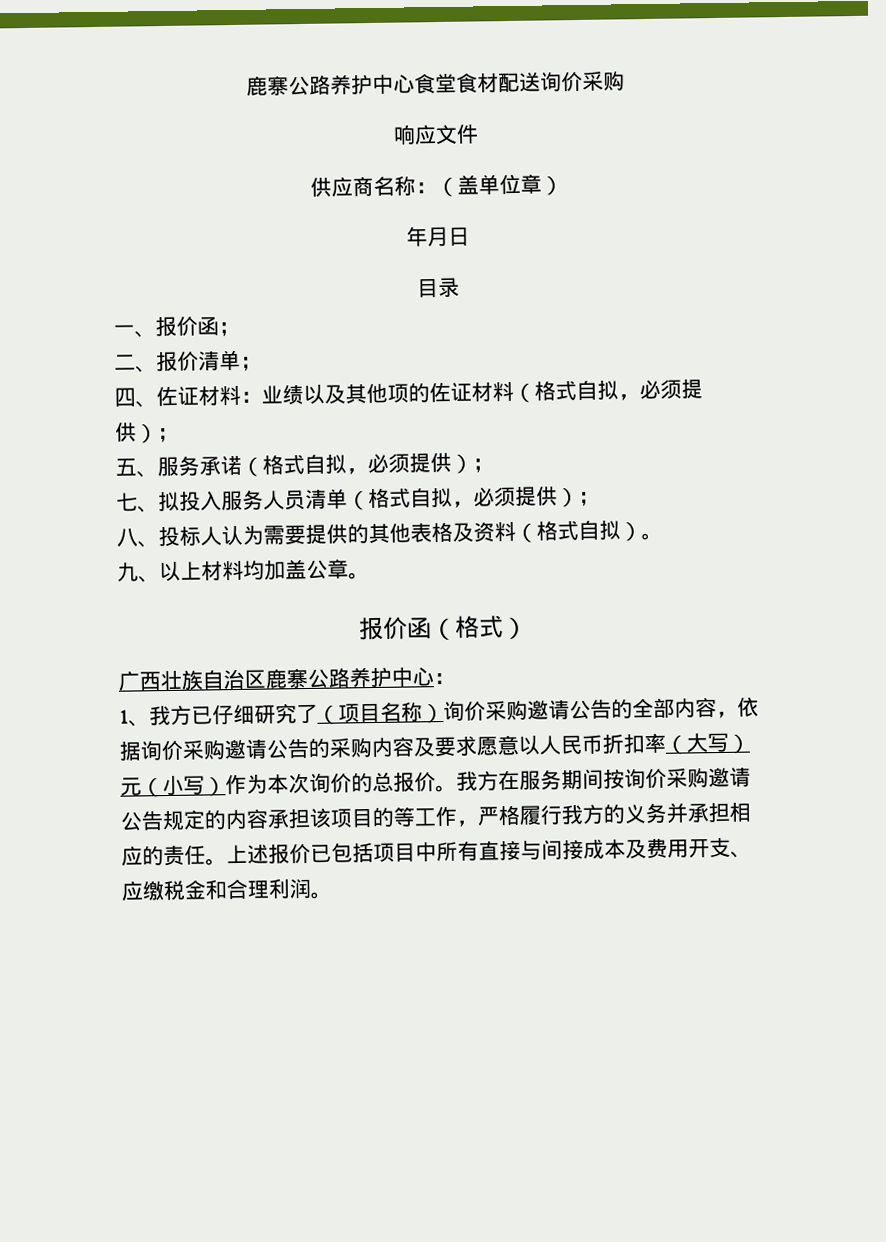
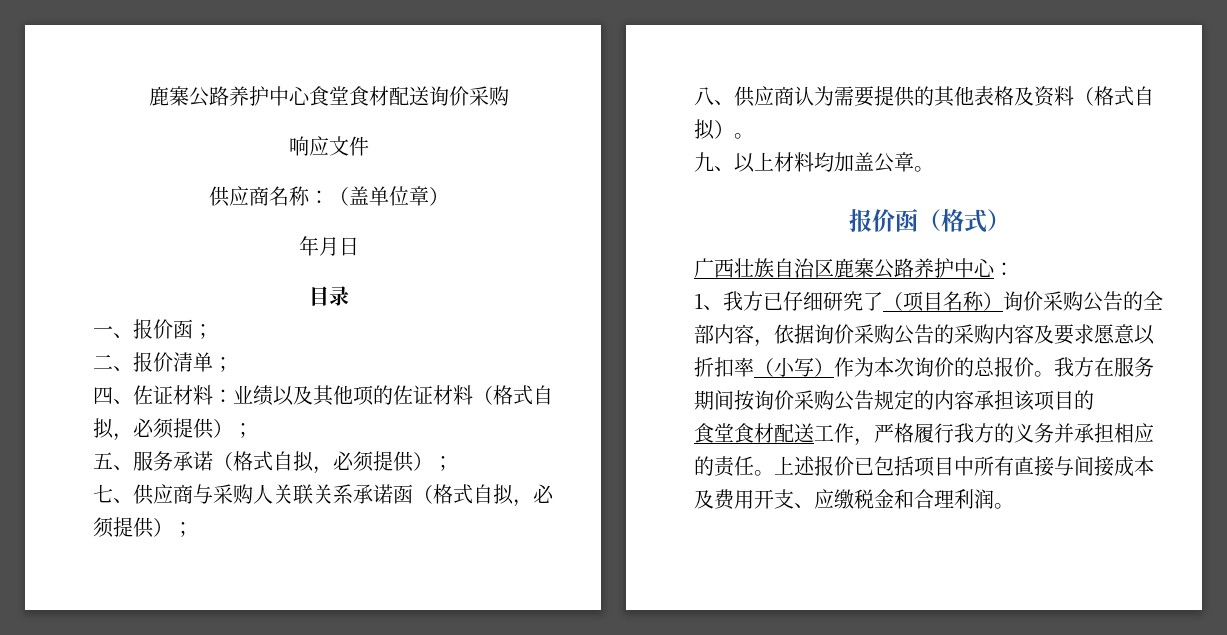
[158,488,348,512] 拟投入服务人员清单 -> [133,484,413,505] 供应商与采购人关联关系承诺函
[158,526,222,547] 投标人 -> [734,86,794,107] 供应商
[527,700,570,720] 邀请 -> (1083, 301) none
[224,739,267,760] 邀请 -> (894, 334) none
[539,734,603,755] 人民币 -> (1155, 335) none
[686,732,750,754] [120,777,163,798] 大写）元（ -> (774, 367) none
[708,767,751,788] 邀请 -> (834, 400) none
[393,806,415,827] 等 -> [694,423,814,443] // 食堂食材配送

